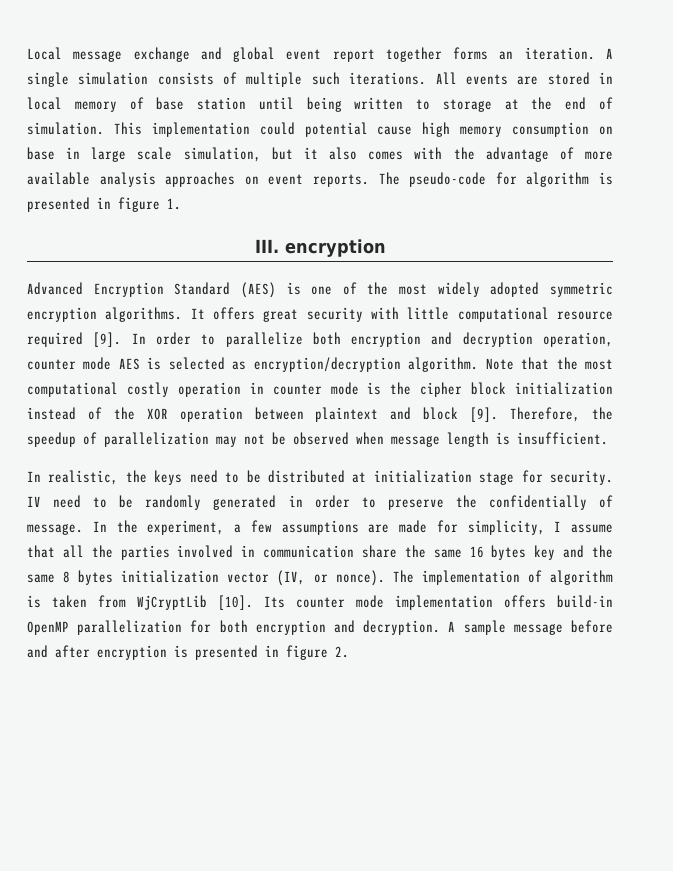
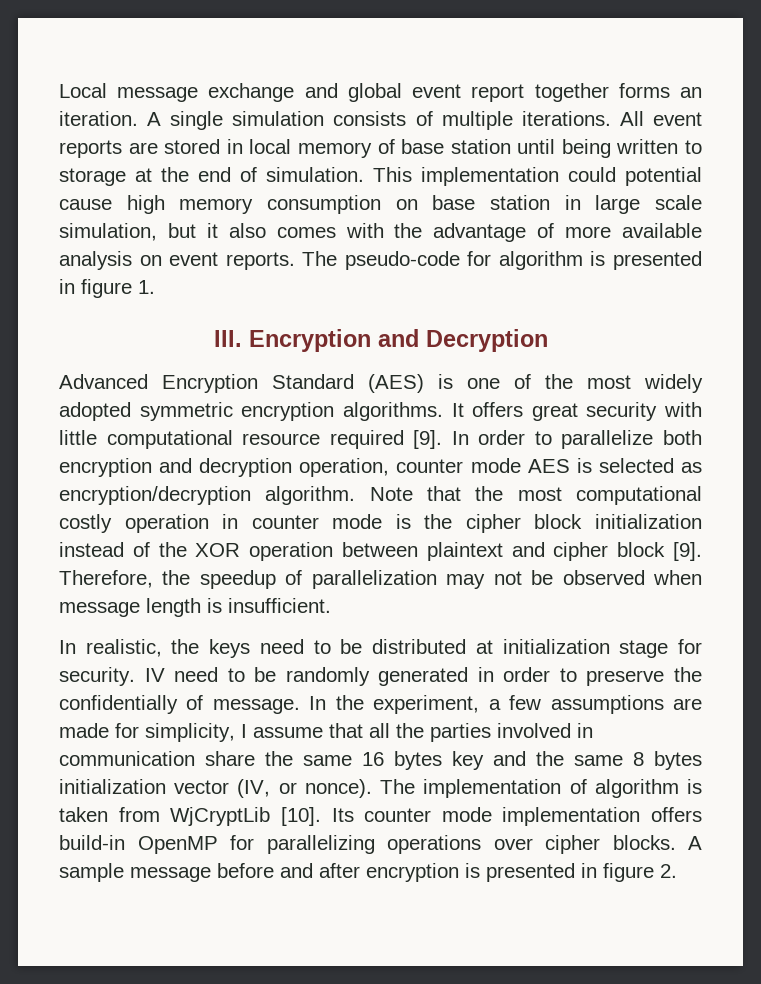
[311,72,340,85] such -> (513, 120) none
[465,74,508,85] events -> [652,112,702,126] [59,140,122,158] event reports
(55, 153) none -> [490,195,550,210] station
[165,172,236,187] approaches -> (132, 260) none
[284,239,386,257] encryption -> [248,329,548,352] Encryption and Decryption
(412, 413) none -> [553,542,609,561] cipher
[77,620,441,635] parallelization for both encryption and decryption. -> [230,835,676,854] for parallelizing operations over cipher blocks.

